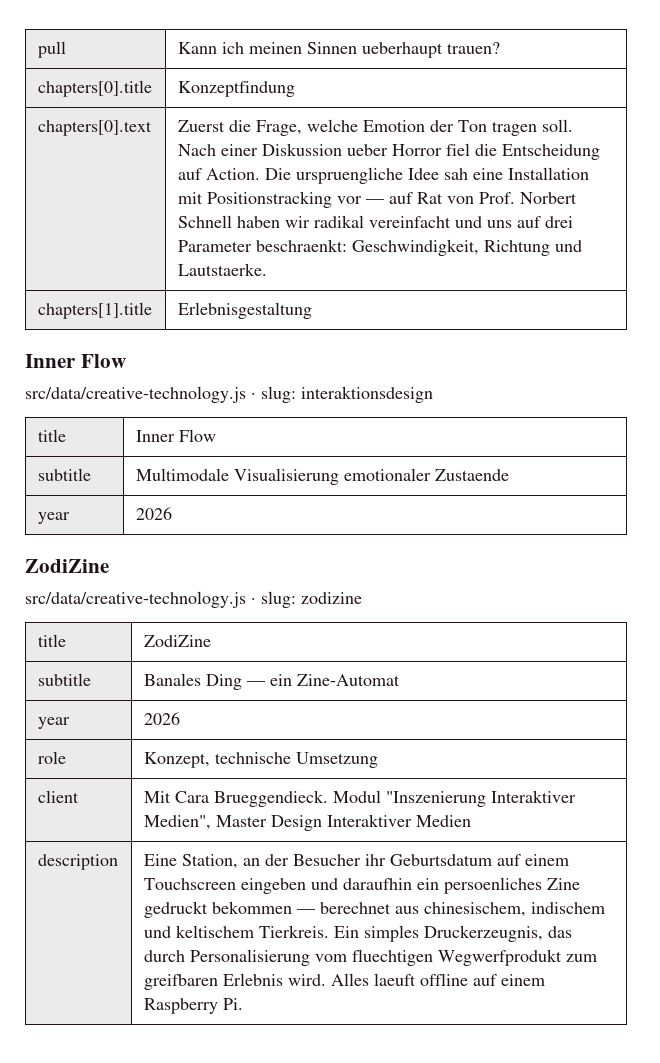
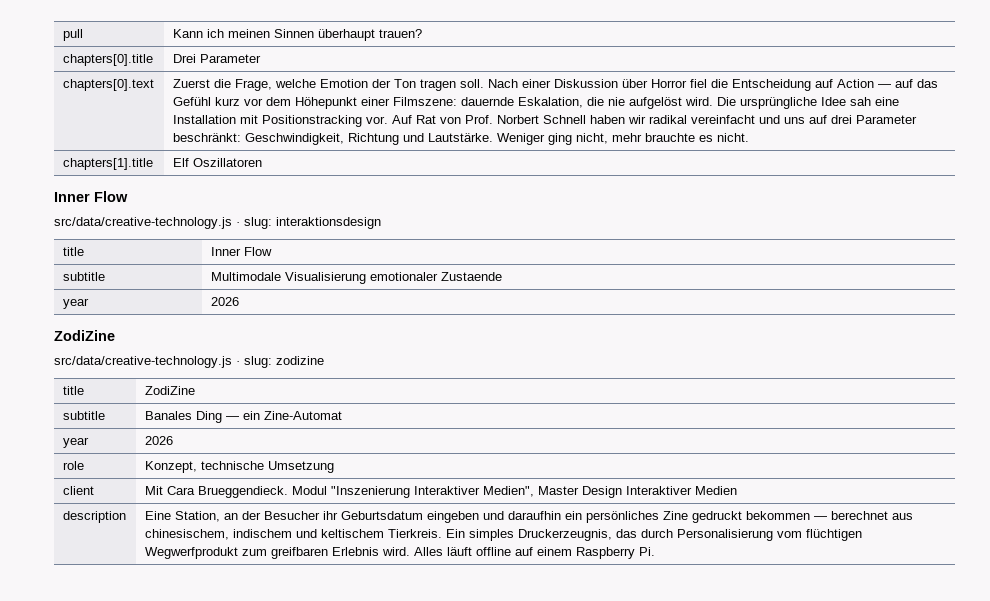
[361,42,443,58] ueberhaupt -> [318,29,376,41] überhaupt
[177,81,295,97] Konzeptfindung -> [173,54,262,63] Drei Parameter
[346,144,388,156] ueber -> [622,79,649,88] über
[205,167,403,184] Action. Die urspruengliche -> [837,79,939,88] [173,97,818,109] Action — auf das Gefühl kurz vor dem Höhepunkt einer Filmszene: dauernde Eskalation, die nie aufgelöst wird. Die ursprüngliche
[336,192,413,204] vor — auf -> [366,115,413,124] vor. Auf
[255,239,347,252] beschraenkt: -> [173,133,242,142] beschränkt:
[177,263,267,276] Lautstaerke. -> [428,133,750,145] Lautstärke. Weniger ging nicht, mehr brauchte es nicht.
[177,302,312,319] Erlebnisgestaltung -> [173,158,263,167] Elf Oszillatoren
[496,854,569,866] [143,878,236,890] auf einem Touchscreen -> (424, 515) none
[443,877,542,894] persoenliches -> [586,511,660,523] persönliches
[351,949,433,966] fluechtigen -> [806,529,863,541] flüchtigen
[373,973,416,986] laeuft -> [447,547,473,556] läuft

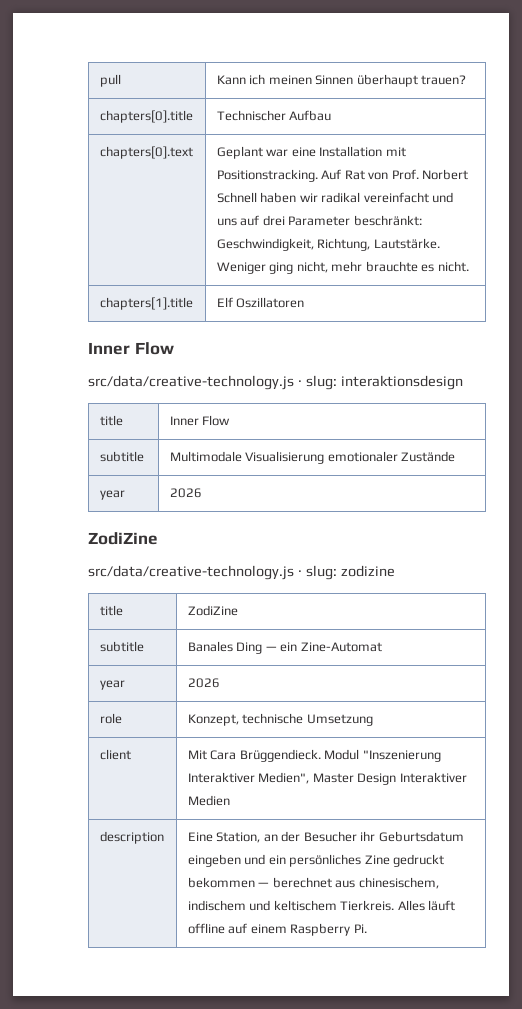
[173,54,262,63] Drei Parameter -> [216,110,332,121] Technischer Aufbau
[173,79,939,91] [173,97,872,109] Zuerst die Frage, welche Emotion der Ton tragen soll. Nach einer Diskussion über Horror fiel die Entscheidung auf Action — auf das Gefühl kurz vor dem Höhepunkt einer Filmszene: dauernde Eskalation, die nie aufgelöst wird. Die ursprüngliche Idee sah -> [216,146,289,159] Geplant war
[262,115,389,127] Positionstracking vor. -> [216,169,318,182] Positionstracking.
[348,133,425,145] Richtung und -> [317,238,371,251] Richtung,
[441,272,503,281] Zustaende -> [401,451,456,462] Zustände
[198,486,289,498] Brueggendieck. -> [239,749,321,762] Brüggendieck.
[508,511,562,520] daraufhin -> (266, 859) none
[446,529,863,541] [145,547,411,559] Ein simples Druckerzeugnis, das durch Personalisierung vom flüchtigen Wegwerfprodukt zum greifbaren Erlebnis wird. -> (395, 905) none

